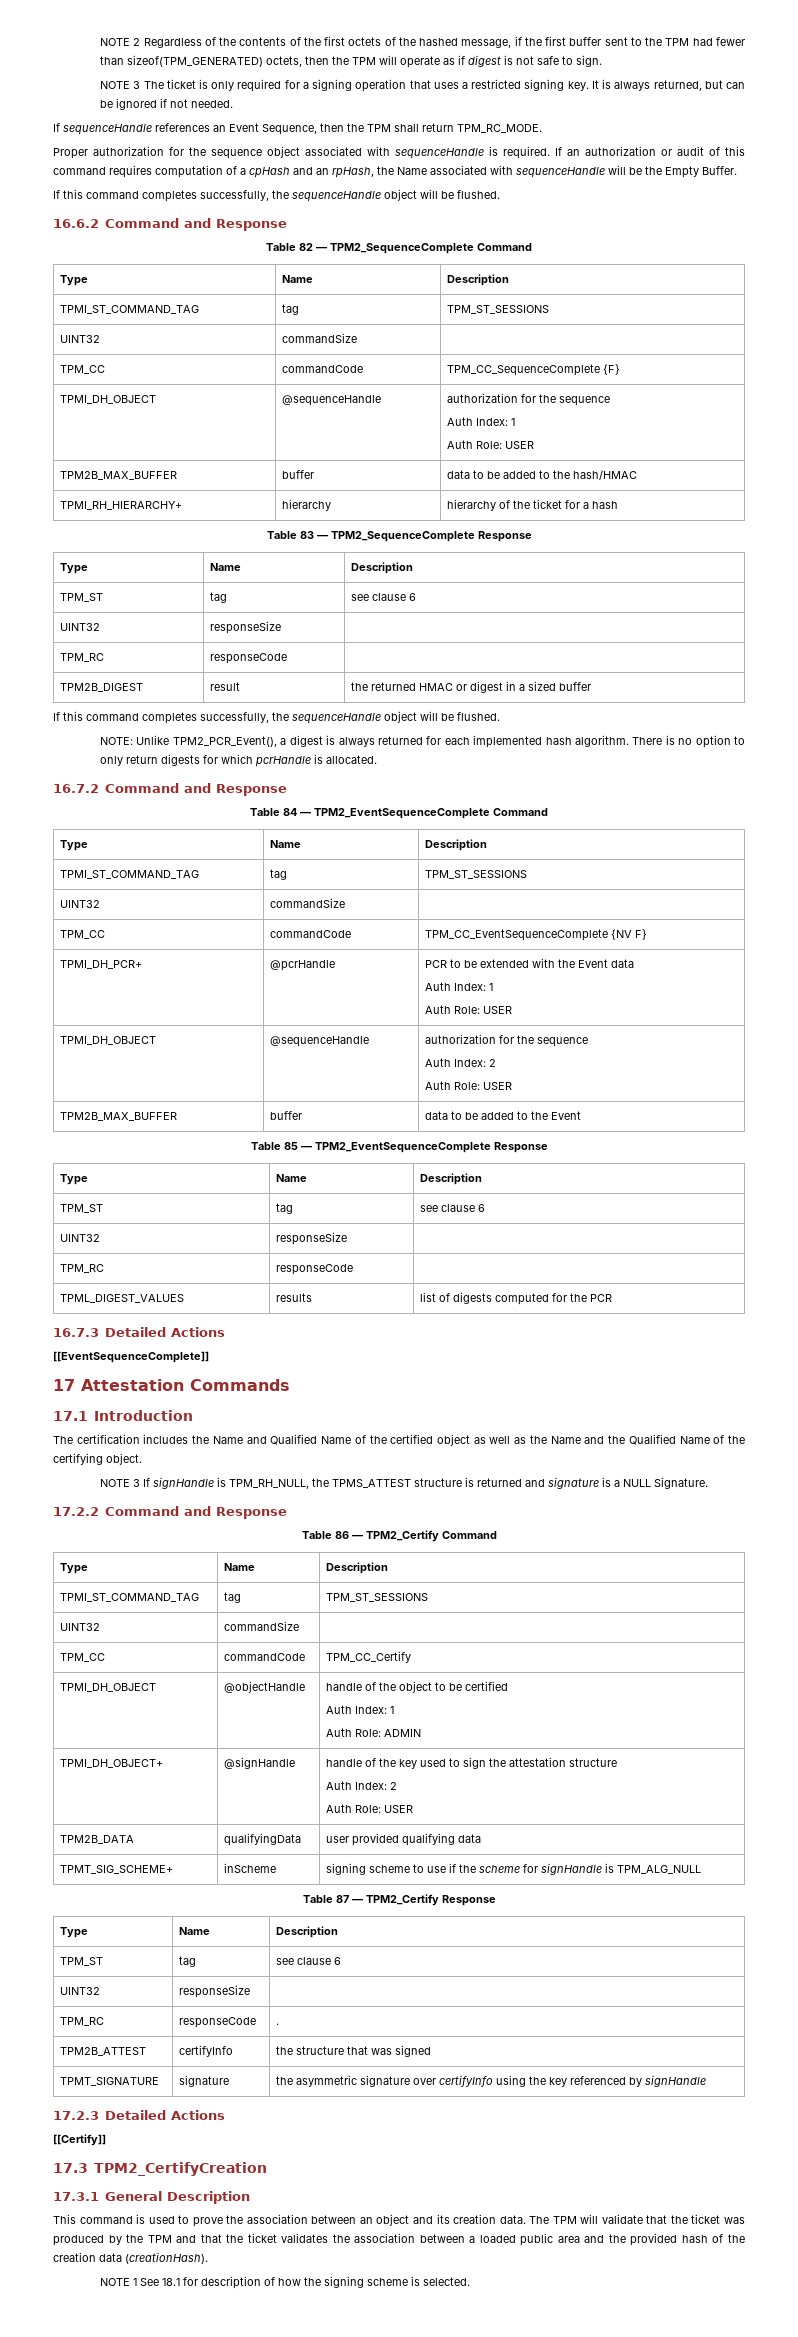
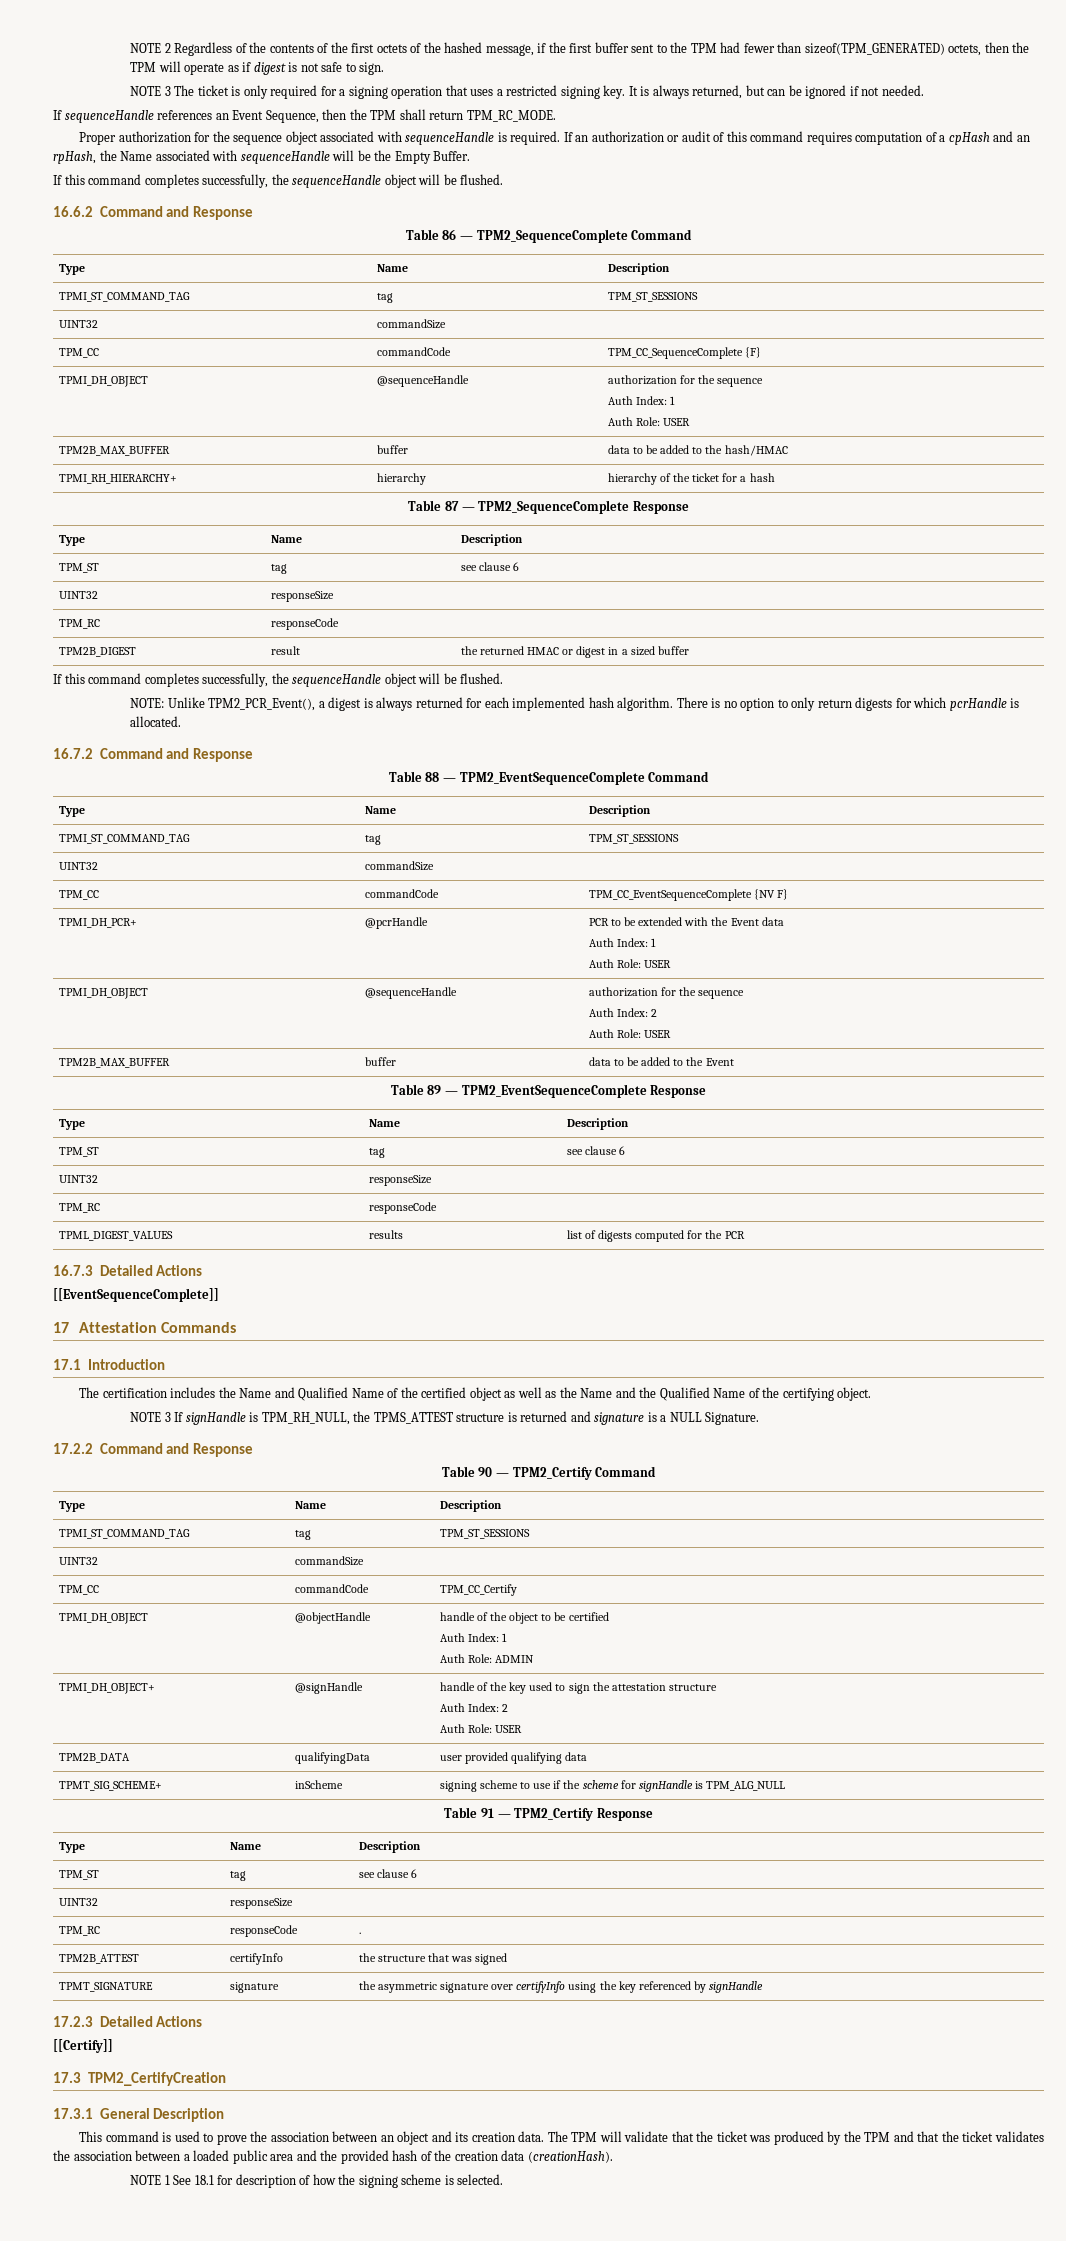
[299,243,313,251] 82 -> [442,229,457,240] 86
[299,531,314,539] 83 -> [444,501,459,511] 87
[283,808,297,816] 84 -> [425,772,440,782] 88
[283,1142,298,1150] 85 -> [427,1085,442,1095] 89
[334,1531,349,1539] 86 -> [478,1467,493,1477] 90
[335,1895,349,1903] 87 -> [480,1808,494,1818] 91

